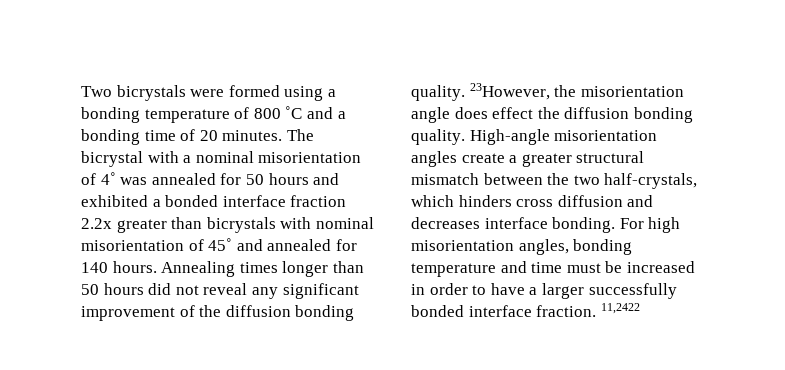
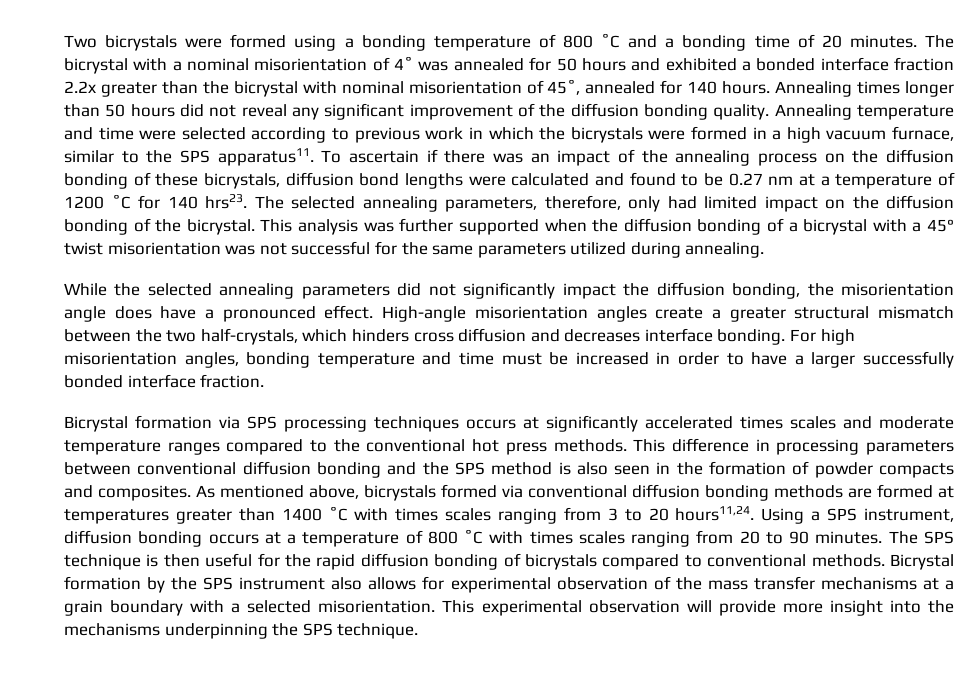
[206,217,276,233] bicrystals -> [202,81,298,97] the bicrystal
[208,238,263,251] 45˚ and -> [547,79,581,95] 45˚,
[469,83,684,100] [411,107,693,123] [411,129,465,145] 23However, the misorientation angle does effect the diffusion bonding quality. -> [774,104,955,120] [64,126,954,143] [64,148,954,166] [64,172,955,189] [64,194,954,212] [64,218,954,235] [64,241,765,258] [64,282,954,299] [64,305,374,322] Annealing temperature and time were selected according to previous work in which the bicrystals were formed in a high vacuum furnace, similar to the SPS apparatus11. To ascertain if there was an impact of the annealing process on the diffusion bonding of these bicrystals, diffusion bond lengths were calculated and found to be 0.27 nm at a temperature of 1200 ˚C for 140 hrs23. The selected annealing parameters, therefore, only had limited impact on the diffusion bonding of the bicrystal. This analysis was further supported when the diffusion bonding of a bicrystal with a 45° twist misorientation was not successful for the same parameters utilized during annealing. // While the selected annealing parameters did not significantly impact the diffusion bonding, the misorientation angle does have a pronounced effect.
[600,303,640,314] 11,2422 -> [64,415,954,432] [64,438,955,455] [64,461,954,478] [64,484,954,501] [64,506,954,524] [64,529,955,547] [64,553,954,570] [64,576,954,593] [64,600,954,616] [64,623,419,639] // Bicrystal formation via SPS processing techniques occurs at significantly accelerated times scales and moderate temperature ranges compared to the conventional hot press methods. This difference in processing parameters between conventional diffusion bonding and the SPS method is also seen in the formation of powder compacts and composites. As mentioned above, bicrystals formed via conventional diffusion bonding methods are formed at temperatures greater than 1400 ˚C with times scales ranging from 3 to 20 hours11,24. Using a SPS instrument, diffusion bonding occurs at a temperature of 800 ˚C with times scales ranging from 20 to 90 minutes. The SPS technique is then useful for the rapid diffusion bonding of bicrystals compared to conventional methods. Bicrystal formation by the SPS instrument also allows for experimental observation of the mass transfer mechanisms at a grain boundary with a selected misorientation. This experimental observation will provide more insight into the mechanisms underpinning the SPS technique.

